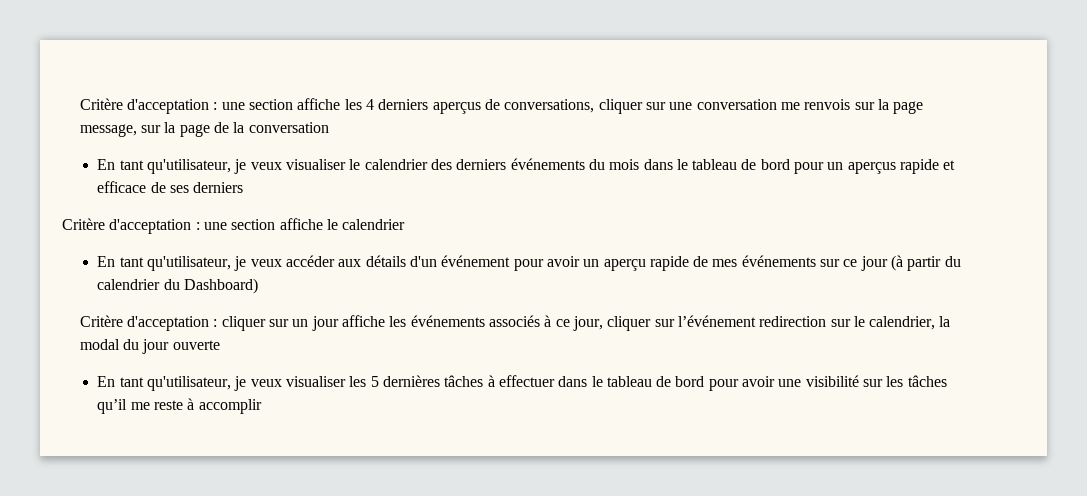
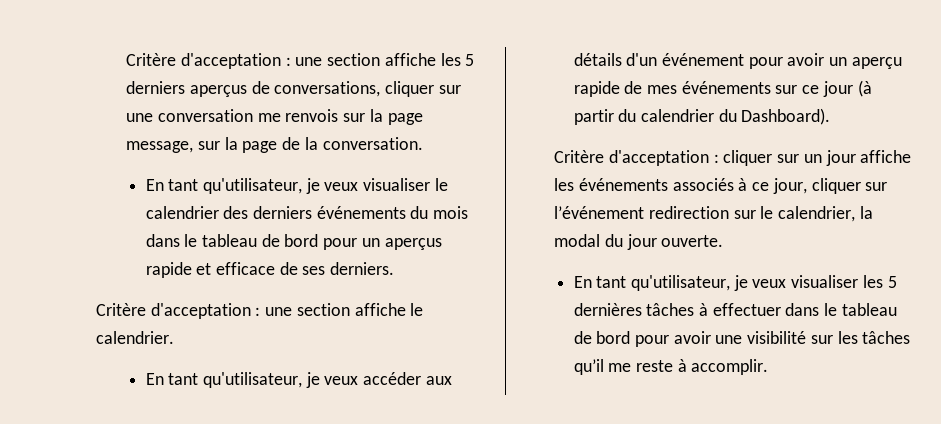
[366,99,375,110] 4 -> [465,54,475,66] 5
[248,122,329,133] conversation -> [322,137,423,150] conversation.
[193,182,244,193] derniers -> [330,262,395,275] derniers.
[342,219,406,230] calendrier -> [96,331,174,344] calendrier.
[184,278,259,294] Dashboard) -> [741,108,831,125] Dashboard).
[172,340,220,350] ouverte -> [661,235,724,247] ouverte.
[198,399,262,414] accomplir -> [691,359,769,375] accomplir.

